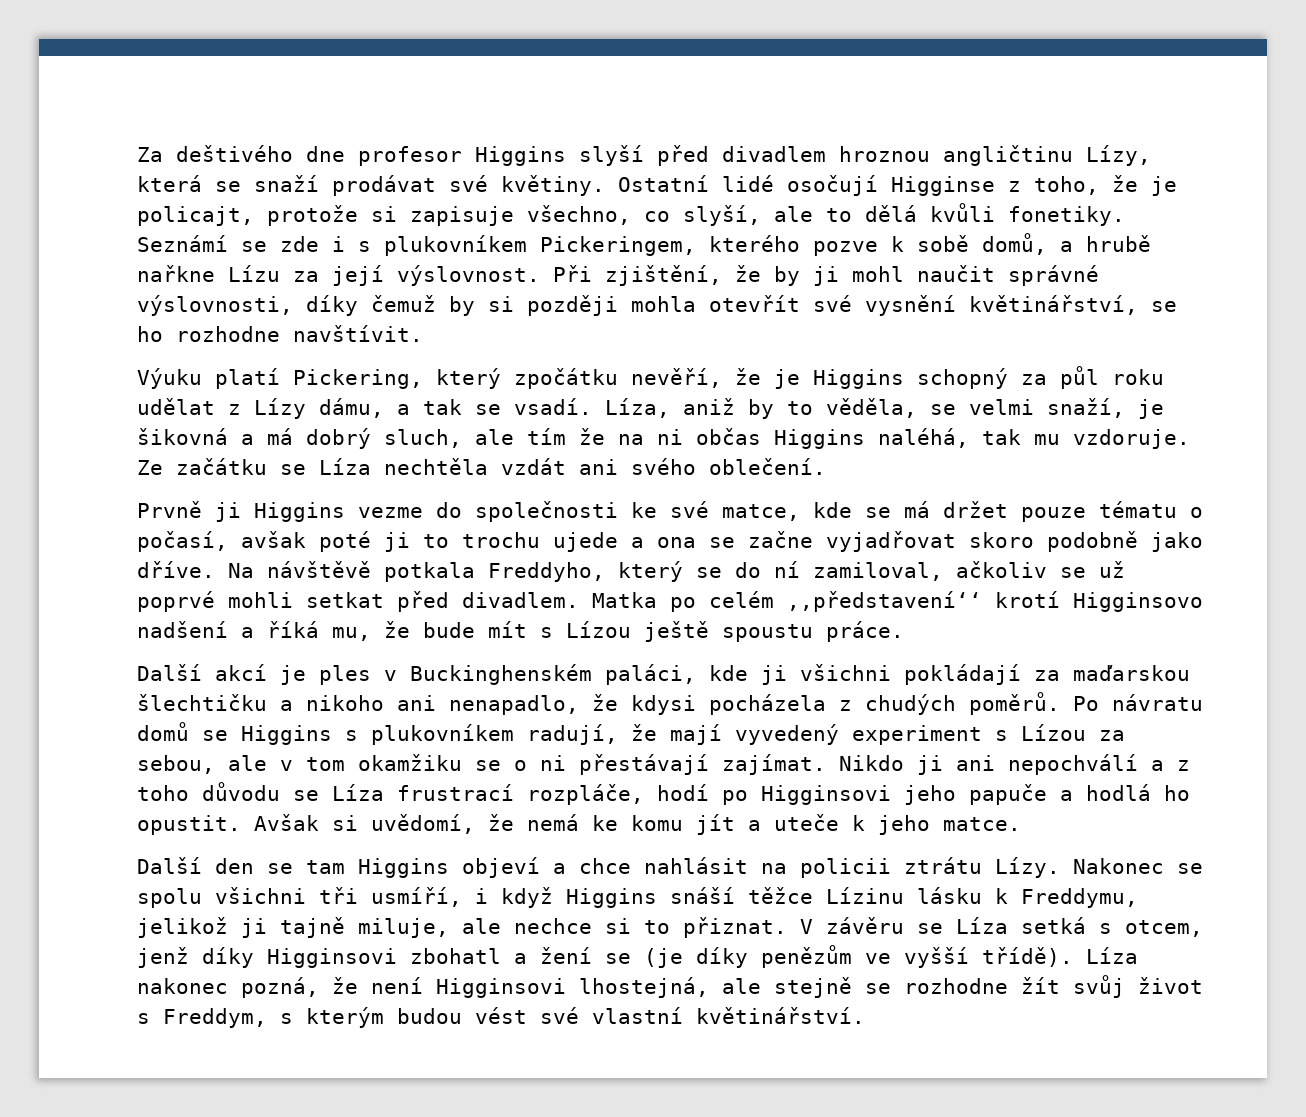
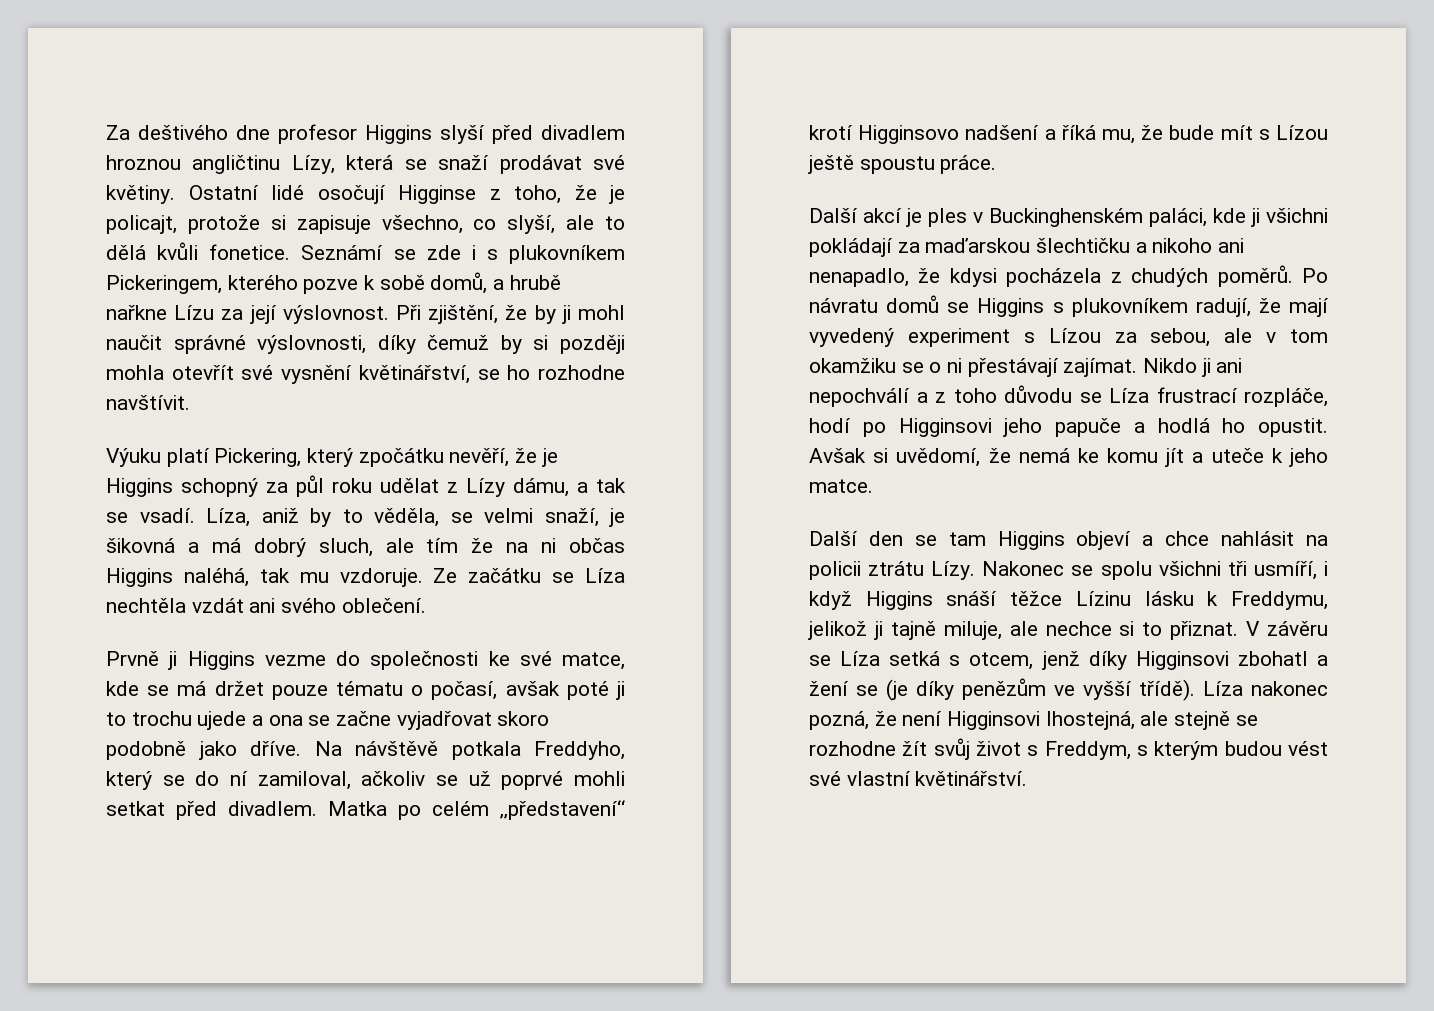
[1008,206,1125,226] fonetiky. -> [209,244,291,260] fonetice.

